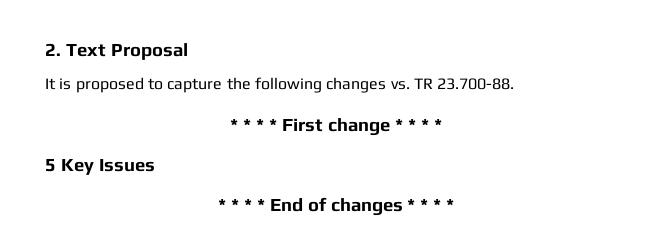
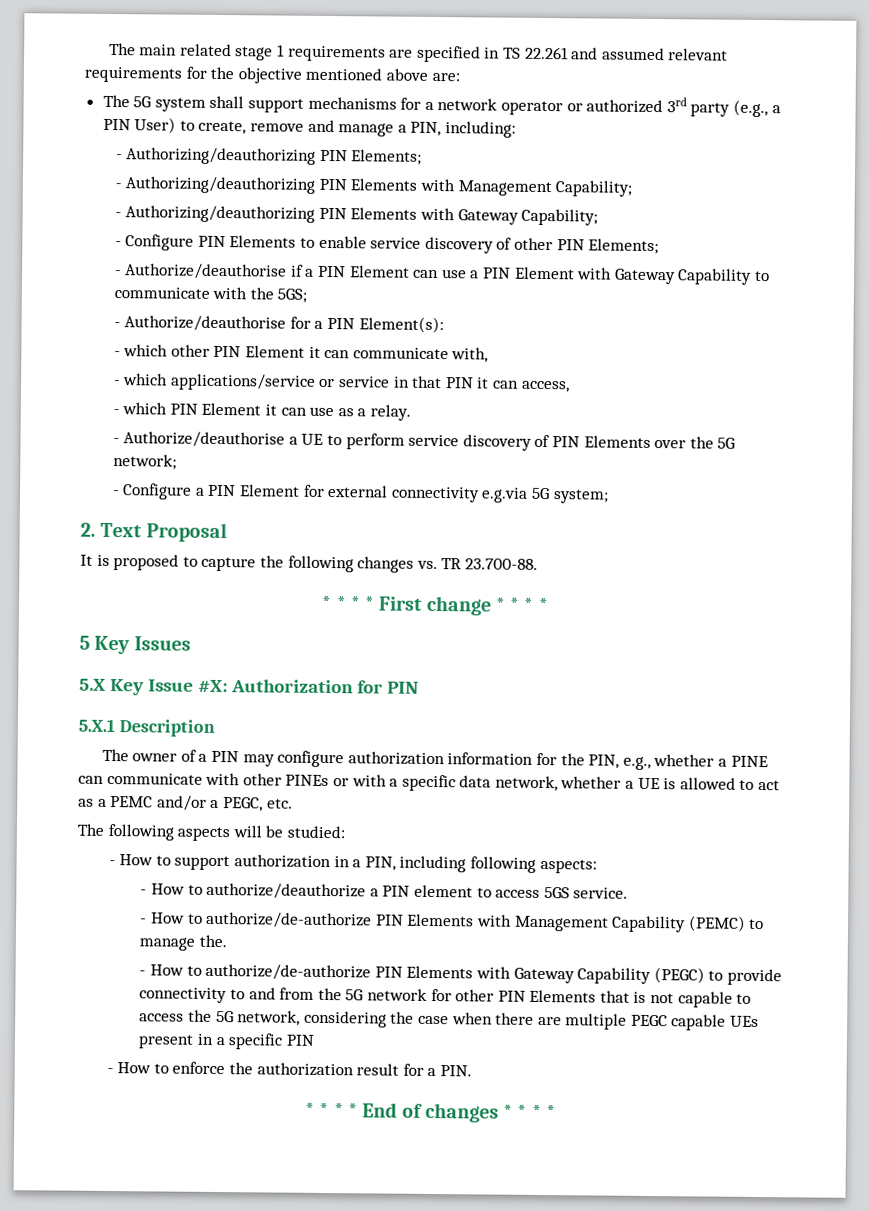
(45, 49) none -> [108,42,729,63] [84,66,460,84] [102,94,781,118] [102,117,517,138] [115,147,423,165] [114,176,633,197] [114,205,599,226] [114,234,660,255] [114,263,770,285] [113,286,308,303] [113,315,444,334] [113,344,489,363] [113,373,570,393] [112,402,412,421] [112,431,736,451] [112,454,177,470] [112,483,609,504] The main related stage 1 requirements are specified in TS 22.261 and assumed relevant requirements for the objective mentioned above are: // The 5G system shall support mechanisms for a network operator or authorized 3rd party (e.g., a PIN User) to create, remove and manage a PIN, including: // - Authorizing/deauthorizing PIN Elements; // - Authorizing/deauthorizing PIN Elements with Management Capability; // - Authorizing/deauthorizing PIN Elements with Gateway Capability; // - Configure PIN Elements to enable service discovery of other PIN Elements; // - Authorize/deauthorise if a PIN Element can use a PIN Element with Gateway Capability to communicate with the 5GS; // - Authorize/deauthorise for a PIN Element(s): // - which other PIN Element it can communicate with, // - which applications/service or service in that PIN it can access, // - which PIN Element it can use as a relay. // - Authorize/deauthorise a UE to perform service discovery of PIN Elements over the 5G network; // - Configure a PIN Element for external connectivity e.g.via 5G system; //
(155, 165) none -> [79,678,419,696] [78,718,215,737] [101,748,768,771] [78,772,781,792] [78,795,293,812] [77,823,345,842] [108,854,597,874] [140,882,629,900] [140,911,765,933] [139,934,227,951] [139,963,782,986] [139,987,752,1008] [139,1009,760,1031] [138,1033,315,1050] [106,1061,473,1077] // 5.X Key Issue #X: Authorization for PIN // 5.X.1 Description // The owner of a PIN may configure authorization information for the PIN, e.g., whether a PINE can communicate with other PINEs or with a specific data network, whether a UE is allowed to act as a PEMC and/or a PEGC, etc. // The following aspects will be studied: // - How to support authorization in a PIN, including following aspects: // - How to authorize/deauthorize a PIN element to access 5GS service. // - How to authorize/de-authorize PIN Elements with Management Capability (PEMC) to manage the. // - How to authorize/de-authorize PIN Elements with Gateway Capability (PEGC) to provide connectivity to and from the 5G network for other PIN Elements that is not capable to access the 5G network, considering the case when there are multiple PEGC capable UEs present in a specific PIN // - How to enforce the authorization result for a PIN.

